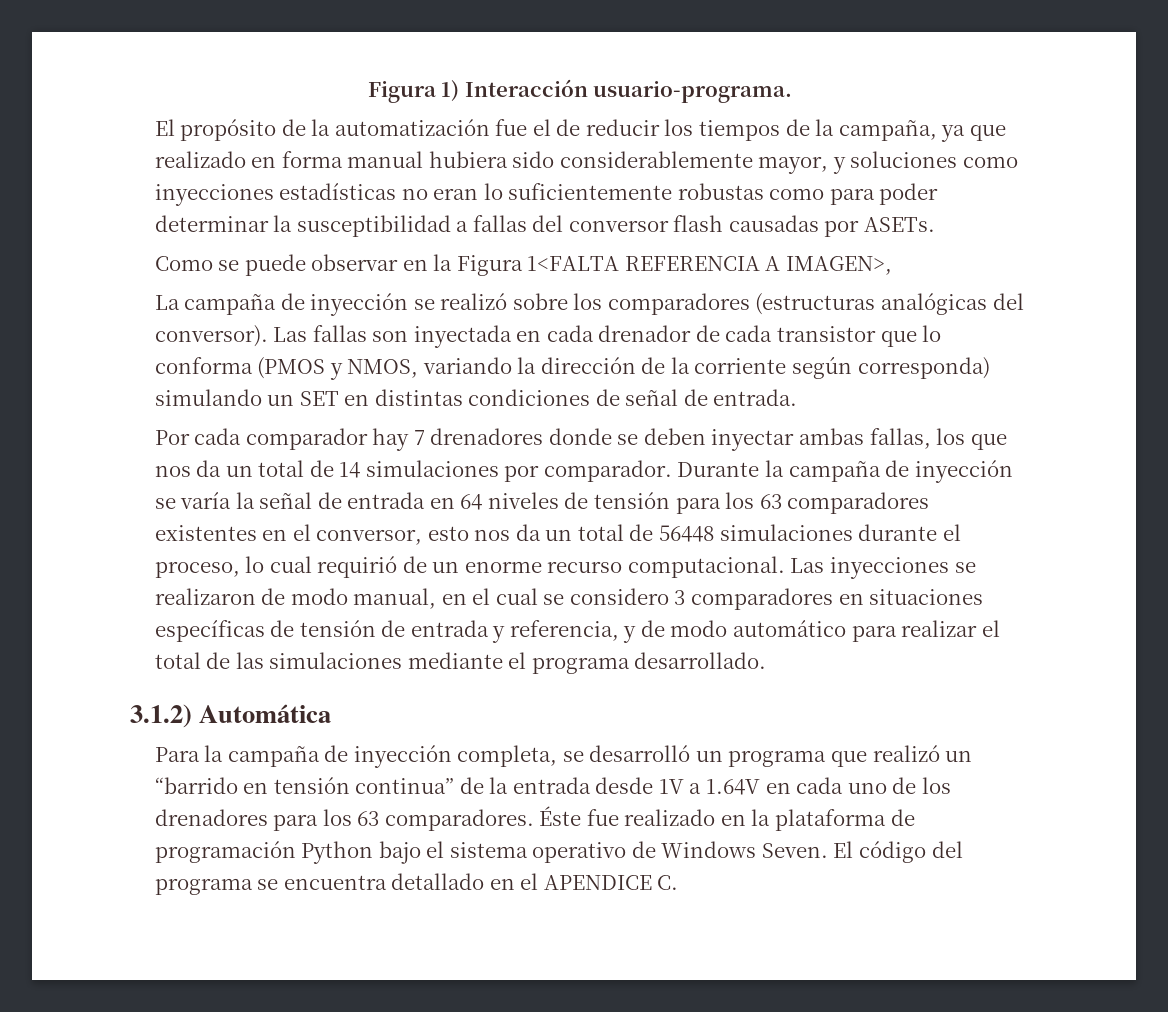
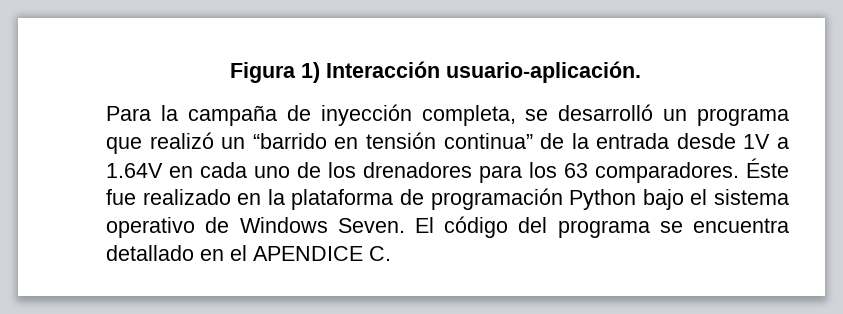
[593,81,793,103] [154,119,1006,142] [154,151,1018,174] [154,183,939,206] [154,215,935,237] [154,254,892,276] [154,293,1024,316] [154,325,942,348] [154,356,990,380] [154,389,798,406] [154,428,1007,451] [154,460,1013,483] [154,492,930,514] [154,524,961,545] [154,556,976,579] [154,588,984,610] [154,620,1000,643] [154,652,767,674] [130,704,332,728] usuario-programa. // El propósito de la automatización fue el de reducir los tiempos de la campaña, ya que realizado en forma manual hubiera sido considerablemente mayor, y soluciones como inyecciones estadísticas no eran lo suficientemente robustas como para poder determinar la susceptibilidad a fallas del conversor flash causadas por ASETs. // Como se puede observar en la Figura 1<FALTA REFERENCIA A IMAGEN>, // La campaña de inyección se realizó sobre los comparadores (estructuras analógicas del conversor). Las fallas son inyectada en cada drenador de cada transistor que lo conforma (PMOS y NMOS, variando la dirección de la corriente según corresponda) simulando un SET en distintas condiciones de señal de entrada. // Por cada comparador hay 7 drenadores donde se deben inyectar ambas fallas, los que nos da un total de 14 simulaciones por comparador. Durante la campaña de inyección se varía la señal de entrada en 64 niveles de tensión para los 63 comparadores existentes en el conversor, esto nos da un total de 56448 simulaciones durante el proceso, lo cual requirió de un enorme recurso computacional. Las inyecciones se realizaron de modo manual, en el cual se considero 3 comparadores en situaciones específicas de tensión de entrada y referencia, y de modo automático para realizar el total de las simulaciones mediante el programa desarrollado. // 3.1.2) Automática -> [446,61,641,83] usuario-aplicación.

